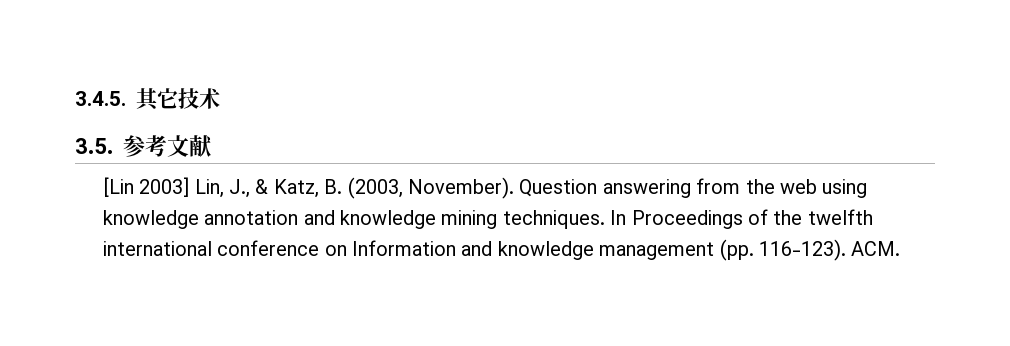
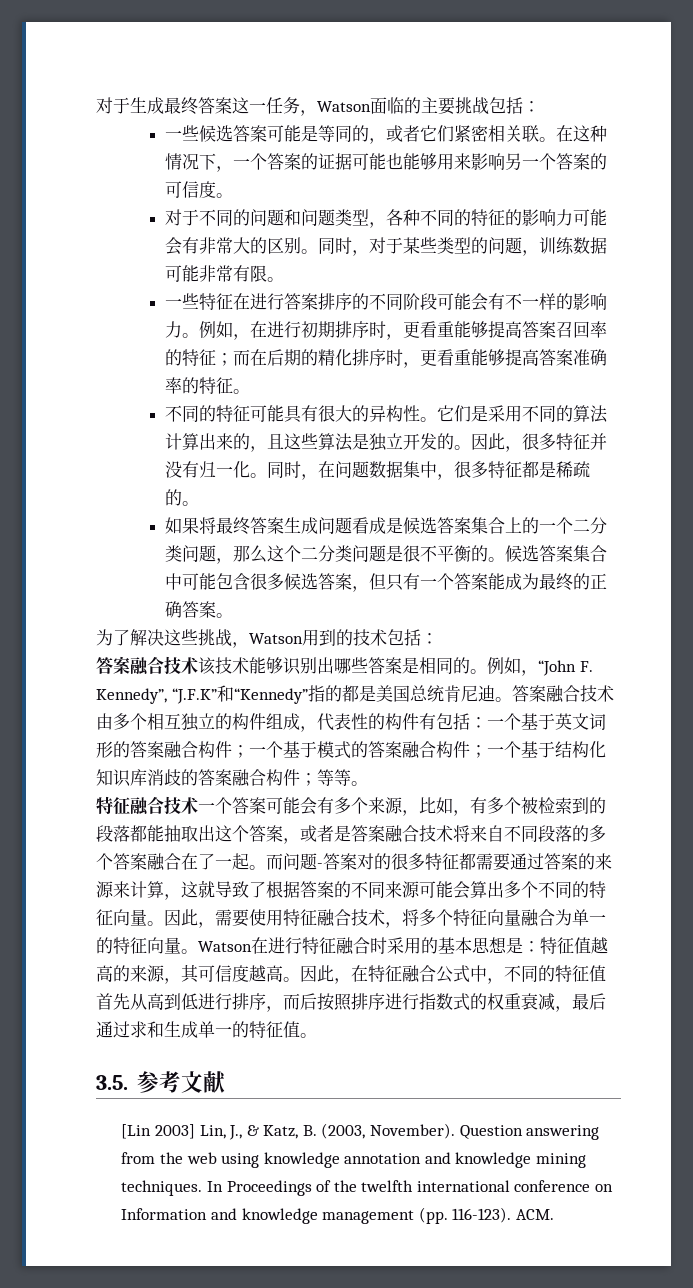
[75,88,220,111] 3.4.5.其它技术 -> [96,97,540,116] [165,125,608,144] [165,153,608,172] [165,181,234,198] [165,209,608,228] [165,237,608,256] [165,265,285,282] [165,293,608,311] [165,321,608,340] [165,349,608,368] [165,377,251,395] [165,405,609,423] [165,433,608,452] [165,461,592,480] [165,489,200,506] [165,517,608,535] [165,545,608,564] [165,573,608,592] [165,601,234,618] [96,629,438,648] [96,656,593,676] [96,685,614,704] [96,713,606,732] [96,741,606,759] [96,769,368,787] [96,796,606,816] [96,825,606,844] [96,853,612,871] [96,880,606,900] [96,909,606,928] [96,937,608,955] [96,964,606,984] [96,993,606,1012] [96,1021,317,1039] 对于生成最终答案这一任务，Watson面临的主要挑战包括： // 一些候选答案可能是等同的，或者它们紧密相关联。在这种情况下，一个答案的证据可能也能够用来影响另一个答案的可信度。 // 对于不同的问题和问题类型，各种不同的特征的影响力可能会有非常大的区别。同时，对于某些类型的问题，训练数据可能非常有限。 // 一些特征在进行答案排序的不同阶段可能会有不一样的影响力。例如，在进行初期排序时，更看重能够提高答案召回率的特征；而在后期的精化排序时，更看重能够提高答案准确率的特征。 // 不同的特征可能具有很大的异构性。它们是采用不同的算法计算出来的，且这些算法是独立开发的。因此，很多特征并没有归一化。同时，在问题数据集中，很多特征都是稀疏的。 // 如果将最终答案生成问题看成是候选答案集合上的一个二分类问题，那么这个二分类问题是很不平衡的。候选答案集合中可能包含很多候选答案，但只有一个答案能成为最终的正确答案。 // 为了解决这些挑战，Watson用到的技术包括： // 答案融合技术该技术能够识别出哪些答案是相同的。例如，“John F. Kennedy”, “J.F.K”和“Kennedy”指的都是美国总统肯尼迪。答案融合技术由多个相互独立的构件组成，代表性的构件有包括：一个基于英文词形的答案融合构件；一个基于模式的答案融合构件；一个基于结构化知识库消歧的答案融合构件；等等。 // 特征融合技术一个答案可能会有多个来源，比如，有多个被检索到的段落都能抽取出这个答案，或者是答案融合技术将来自不同段落的多个答案融合在了一起。而问题-答案对的很多特征都需要通过答案的来源来计算，这就导致了根据答案的不同来源可能会算出多个不同的特征向量。因此，需要使用特征融合技术，将多个特征向量融合为单一的特征向量。Watson在进行特征融合时采用的基本思想是：特征值越高的来源，其可信度越高。因此，在特征融合公式中，不同的特征值首先从高到低进行排序，而后按照排序进行指数式的权重衰减，最后通过求和生成单一的特征值。

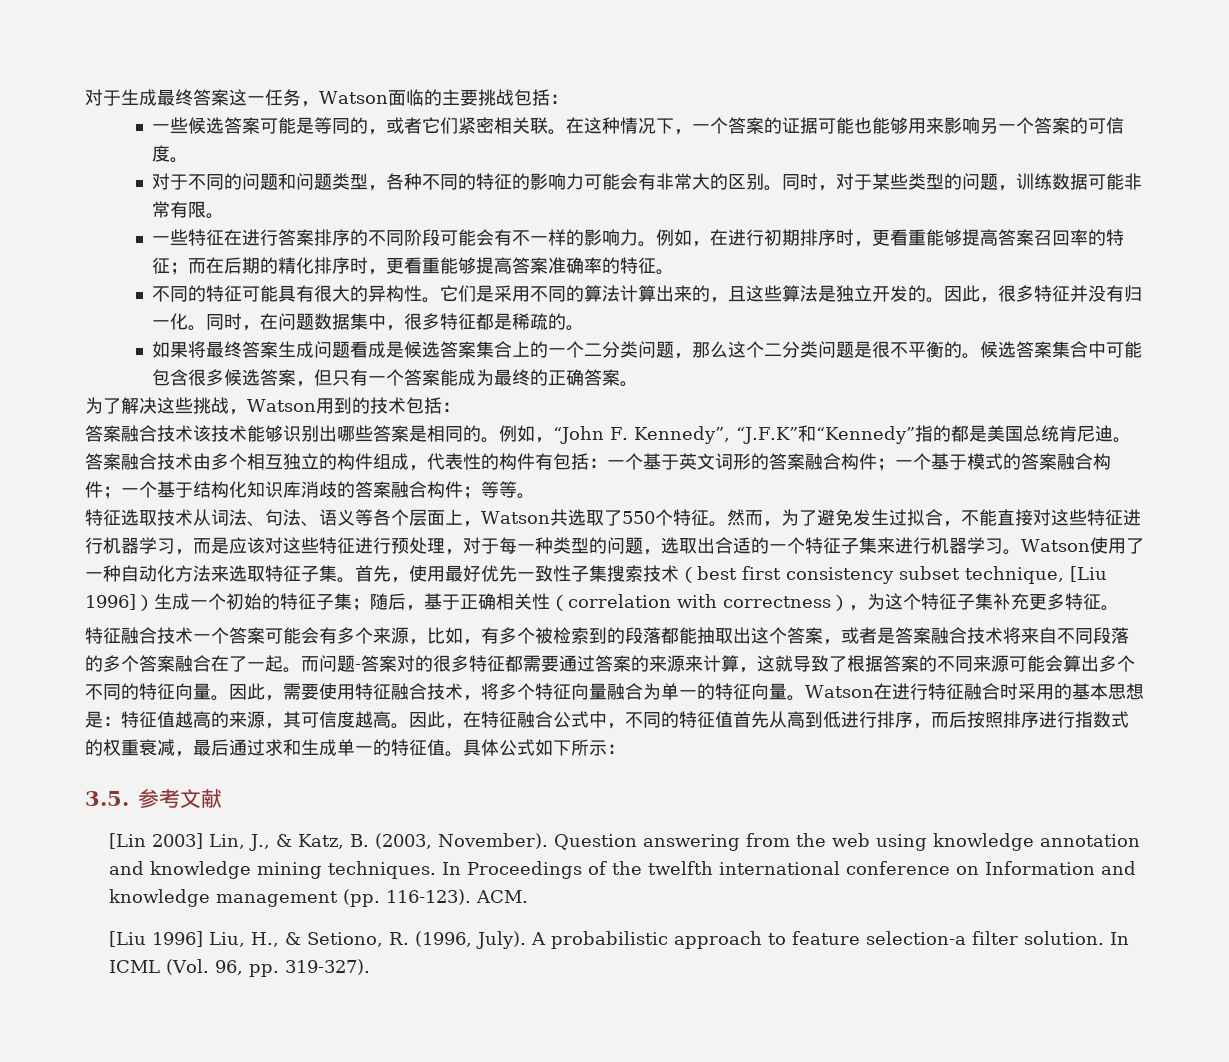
(368, 783) none -> [85,509,1141,527] [85,537,1144,555] [85,565,1107,584] [85,593,1119,611] // 特征选取技术从词法、句法、语义等各个层面上，Watson共选取了550个特征。然而，为了避免发生过拟合，不能直接对这些特征进行机器学习，而是应该对这些特征进行预处理，对于每一种类型的问题，选取出合适的一个特征子集来进行机器学习。Watson使用了一种自动化方法来选取特征子集。首先，使用最好优先一致性子集搜索技术（best first consistency subset technique, [Liu 1996]）生成一个初始的特征子集；随后，基于正确相关性（correlation with correctness），为这个特征子集补充更多特征。
(317, 1035) none -> [463,739,625,756] 具体公式如下所示：
(554, 1214) none -> [108,931,1129,949] [108,959,370,977] // [Liu 1996] Liu, H., & Setiono, R. (1996, July). A probabilistic approach to feature selection-a filter solution. In ICML (Vol. 96, pp. 319-327).

